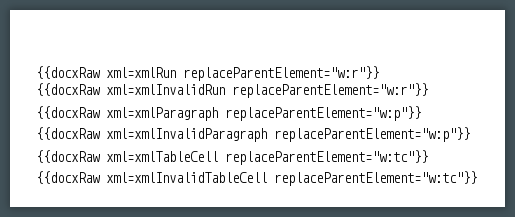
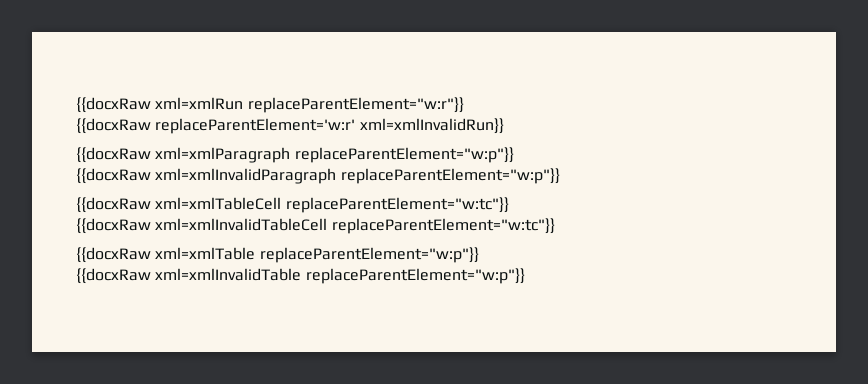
[106,83,428,98] xml=xmlInvalidRun replaceParentElement="w:r"}} -> [155,118,504,134] replaceParentElement='w:r' xml=xmlInvalidRun}}
(477, 178) none -> [76,247,479,263] [76,268,525,284] // {{docxRaw xml=xmlTable replaceParentElement="w:p"}} // {{docxRaw xml=xmlInvalidTable replaceParentElement="w:p"}}

